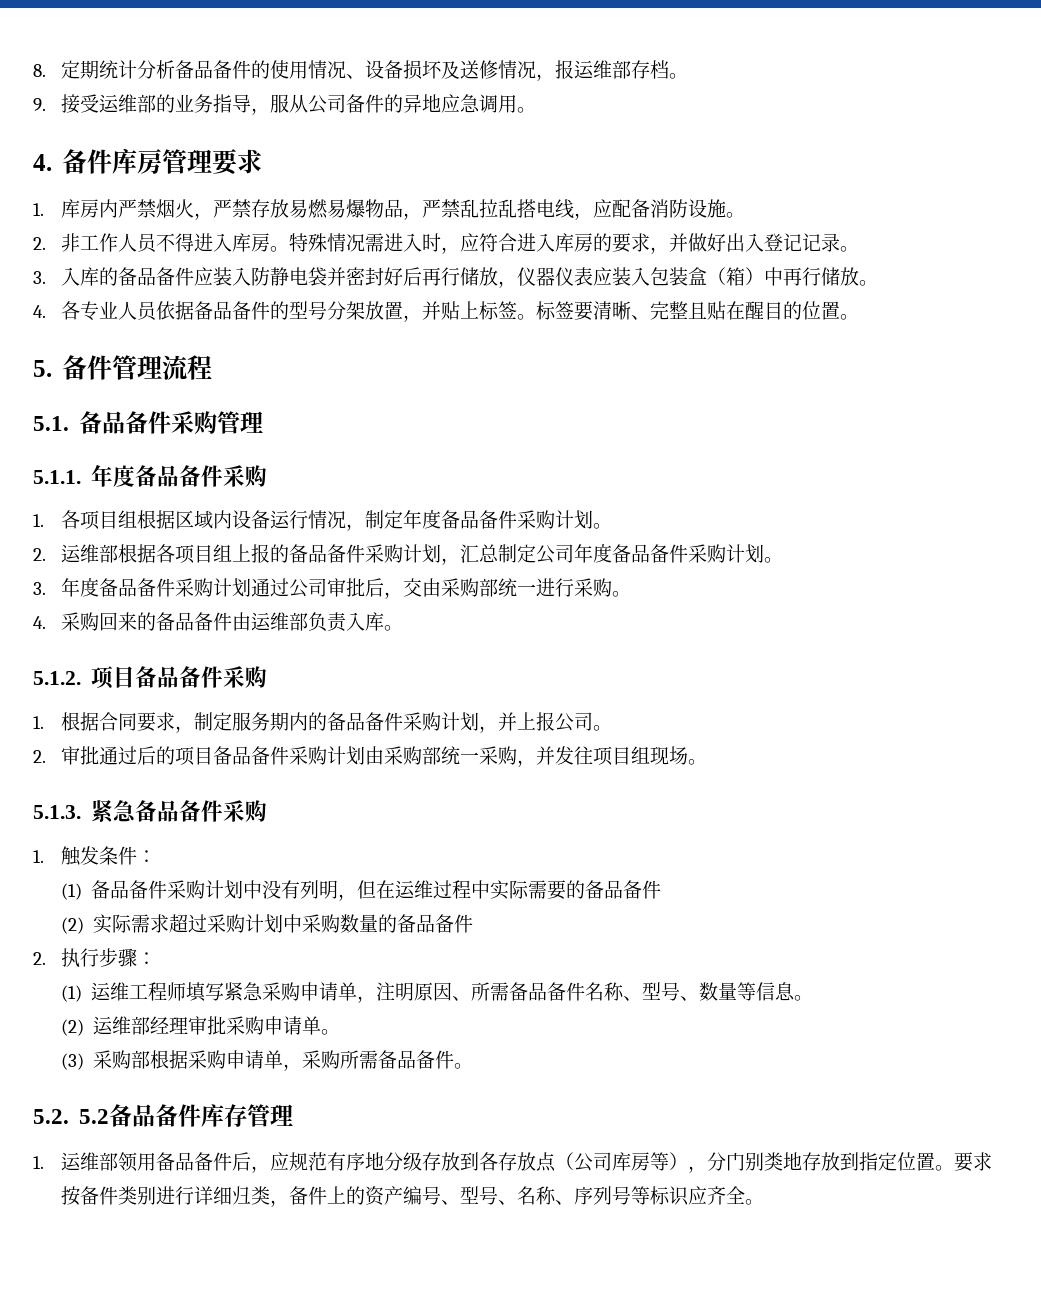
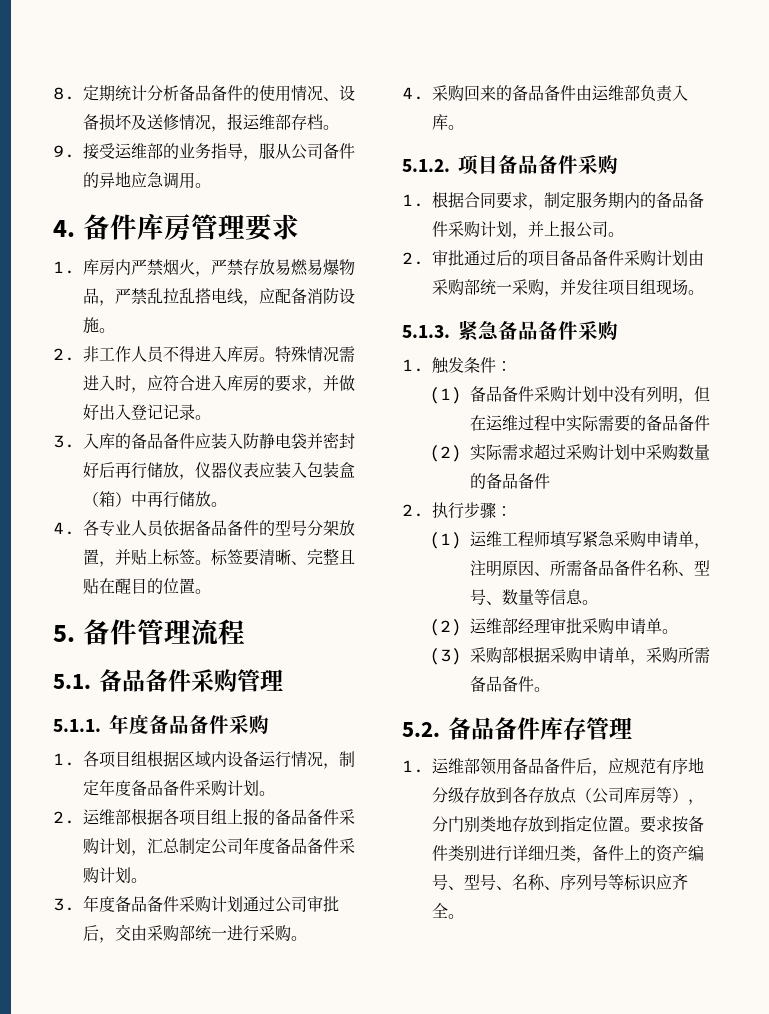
[78,1109,109,1124] 5.2 -> (440, 729) none

